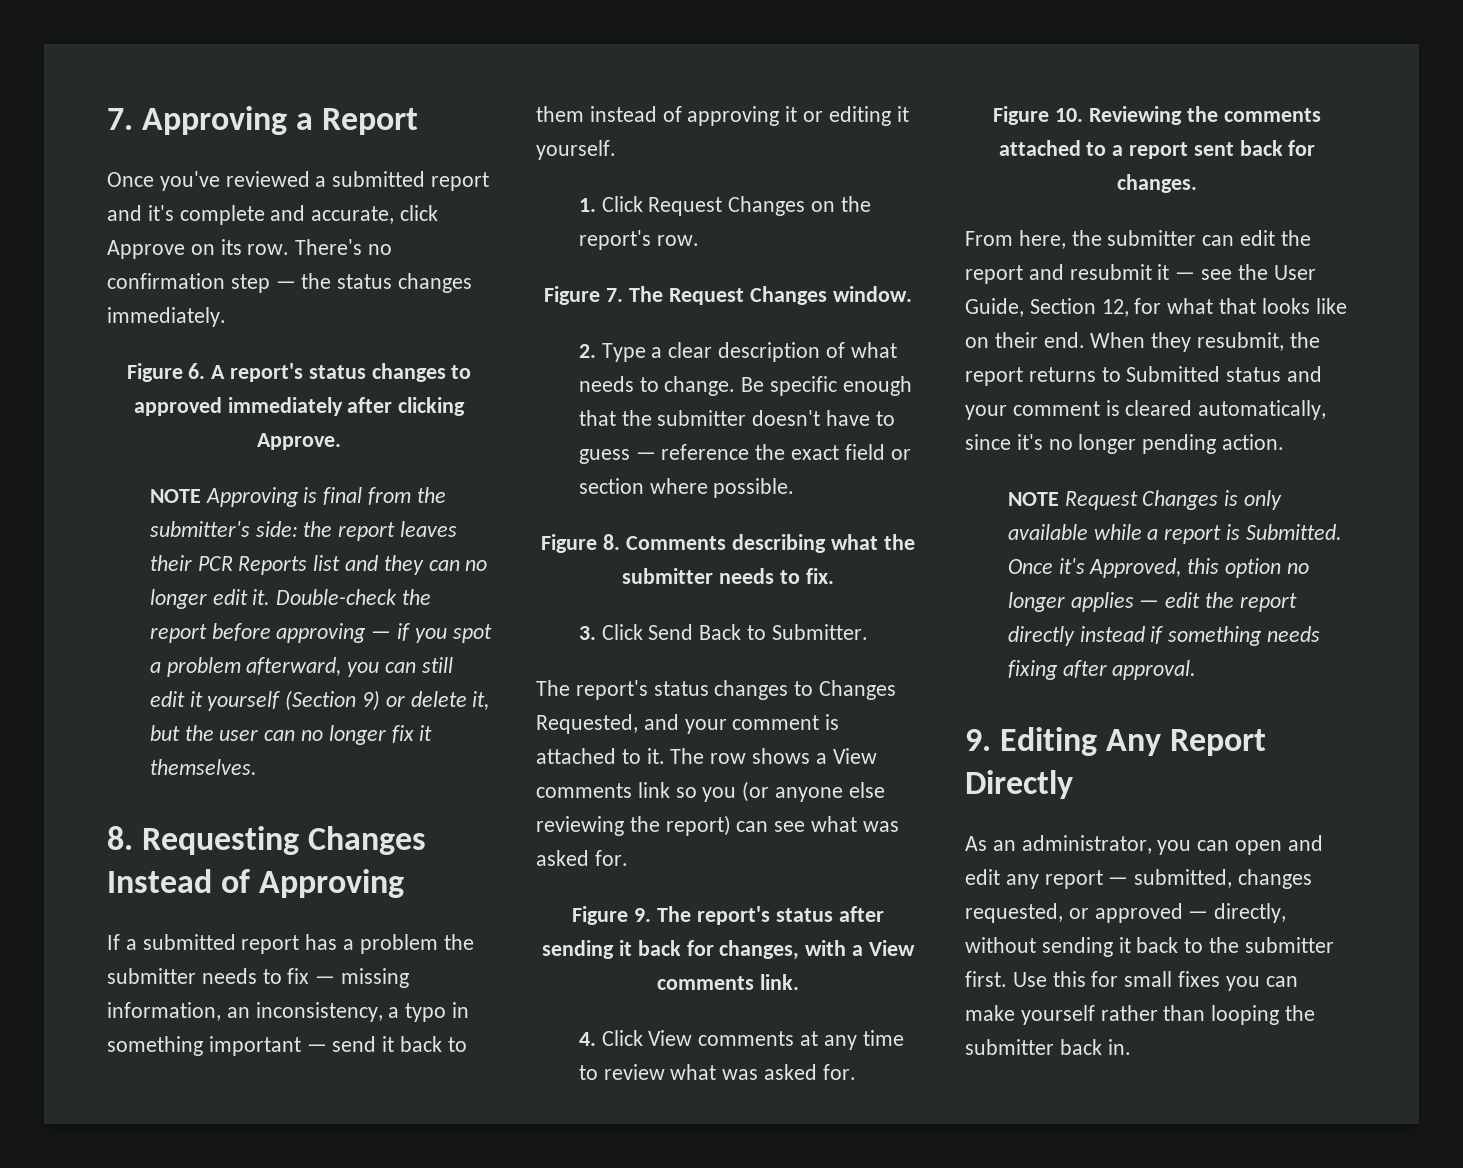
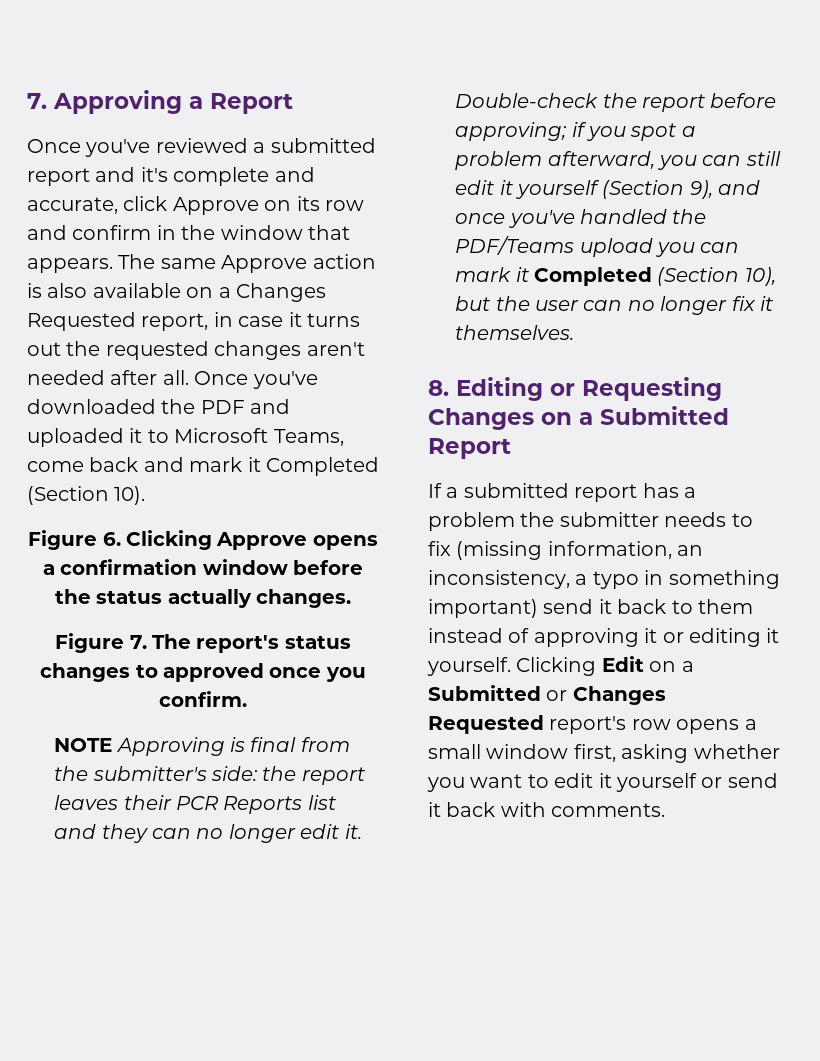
[247,239,393,255] [107,273,473,293] [107,307,226,327] [126,363,226,382] row. There's no confirmation step — the status changes immediately. // Figure 6. A -> [325,200,364,211] [27,225,350,240] [27,254,376,273] [27,283,326,302] [27,312,360,331] [27,341,365,360] [27,370,318,389] [27,399,291,414] [27,428,344,447] [27,457,379,476] [27,486,146,505] [28,530,378,550] [42,559,364,575] [54,589,352,608] [55,633,191,653] row and confirm in the window that appears. The same Approve action is also available on a Changes Requested report, in case it turns out the requested changes aren't needed after all. Once you've downloaded the PDF and uploaded it to Microsoft Teams, come back and mark it Completed (Section 10). // Figure 6. Clicking Approve opens a confirmation window before the status actually changes. // Figure 7. The
[227,397,466,416] [257,433,341,450] immediately after clicking Approve. -> [269,667,366,682] [159,691,247,707] once you confirm.
[276,623,392,643] approving — -> [455,122,568,141] approving;
[362,690,490,711] 9) or delete it, -> [689,180,761,199] [455,209,707,228] [455,236,740,257] [455,267,776,286] 9), and once you've handled the PDF/Teams upload you can mark it Completed (Section 10),
[142,826,427,855] [107,869,405,898] Requesting Changes Instead of Approving -> [456,377,722,401] [428,406,729,430] [428,438,511,459] Editing or Requesting Changes on a Submitted Report
[315,968,410,988] — missing -> [456,541,543,560] (missing
[208,1036,327,1056] important — -> [428,599,538,618] important)
[578,196,871,216] [578,230,699,250] [544,286,912,305] [578,342,897,362] [578,376,912,396] [578,410,895,426] [578,444,911,464] [578,478,795,498] [541,534,915,553] [622,568,834,584] [578,624,868,640] [536,680,897,700] [536,714,840,734] [536,748,877,764] [536,781,885,802] [536,815,899,836] [536,850,628,866] [572,906,884,925] [542,940,915,960] [657,974,799,990] [578,1030,904,1050] [578,1064,856,1080] [993,106,1321,125] [998,140,1316,159] [1117,174,1197,193] [965,230,1311,249] [965,264,1316,284] [965,298,1347,317] [965,332,1320,352] [965,366,1323,386] [965,400,1327,420] [965,434,1285,454] [1007,490,1283,510] [1007,524,1342,544] [1007,558,1309,578] [1007,592,1297,612] [1007,626,1321,646] [1007,660,1197,680] [965,727,1267,756] [965,770,1073,799] [965,835,1323,855] [965,869,1313,889] [965,903,1287,923] [965,937,1334,957] [965,971,1298,991] [965,1005,1316,1025] [965,1039,1131,1055] // 1. Click Request Changes on the report's row. // Figure 7. The Request Changes window. // 2. Type a clear description of what needs to change. Be specific enough that the submitter doesn't have to guess — reference the exact field or section where possible. // Figure 8. Comments describing what the submitter needs to fix. // 3. Click Send Back to Submitter. // The report's status changes to Changes Requested, and your comment is attached to it. The row shows a View comments link so you (or anyone else reviewing the report) can see what was asked for. // Figure 9. The report's status after sending it back for changes, with a View comments link. // 4. Click View comments at any time to review what was asked for. // Figure 10. Reviewing the comments attached to a report sent back for changes. // From here, the submitter can edit the report and resubmit it — see the User Guide, Section 12, for what that looks like on their end. When they resubmit, the report returns to Submitted status and your comment is cleared automatically, since it's no longer pending action. // NOTE Request Changes is only available while a report is Submitted. Once it's Approved, this option no longer applies — edit the report directly instead if something needs fixing after approval. // 9. Editing Any Report Directly // As an administrator, you can open and edit any report — submitted, changes requested, or approved — directly, without sending it back to the submitter first. Use this for small fixes you can make yourself rather than looping the submitter back in. -> [516,656,694,676] [428,685,666,705] [428,715,757,734] [428,744,780,763] [427,773,778,792] [428,802,666,817] Clicking Edit on a Submitted or Changes Requested report's row opens a small window first, asking whether you want to edit it yourself or send it back with comments.

